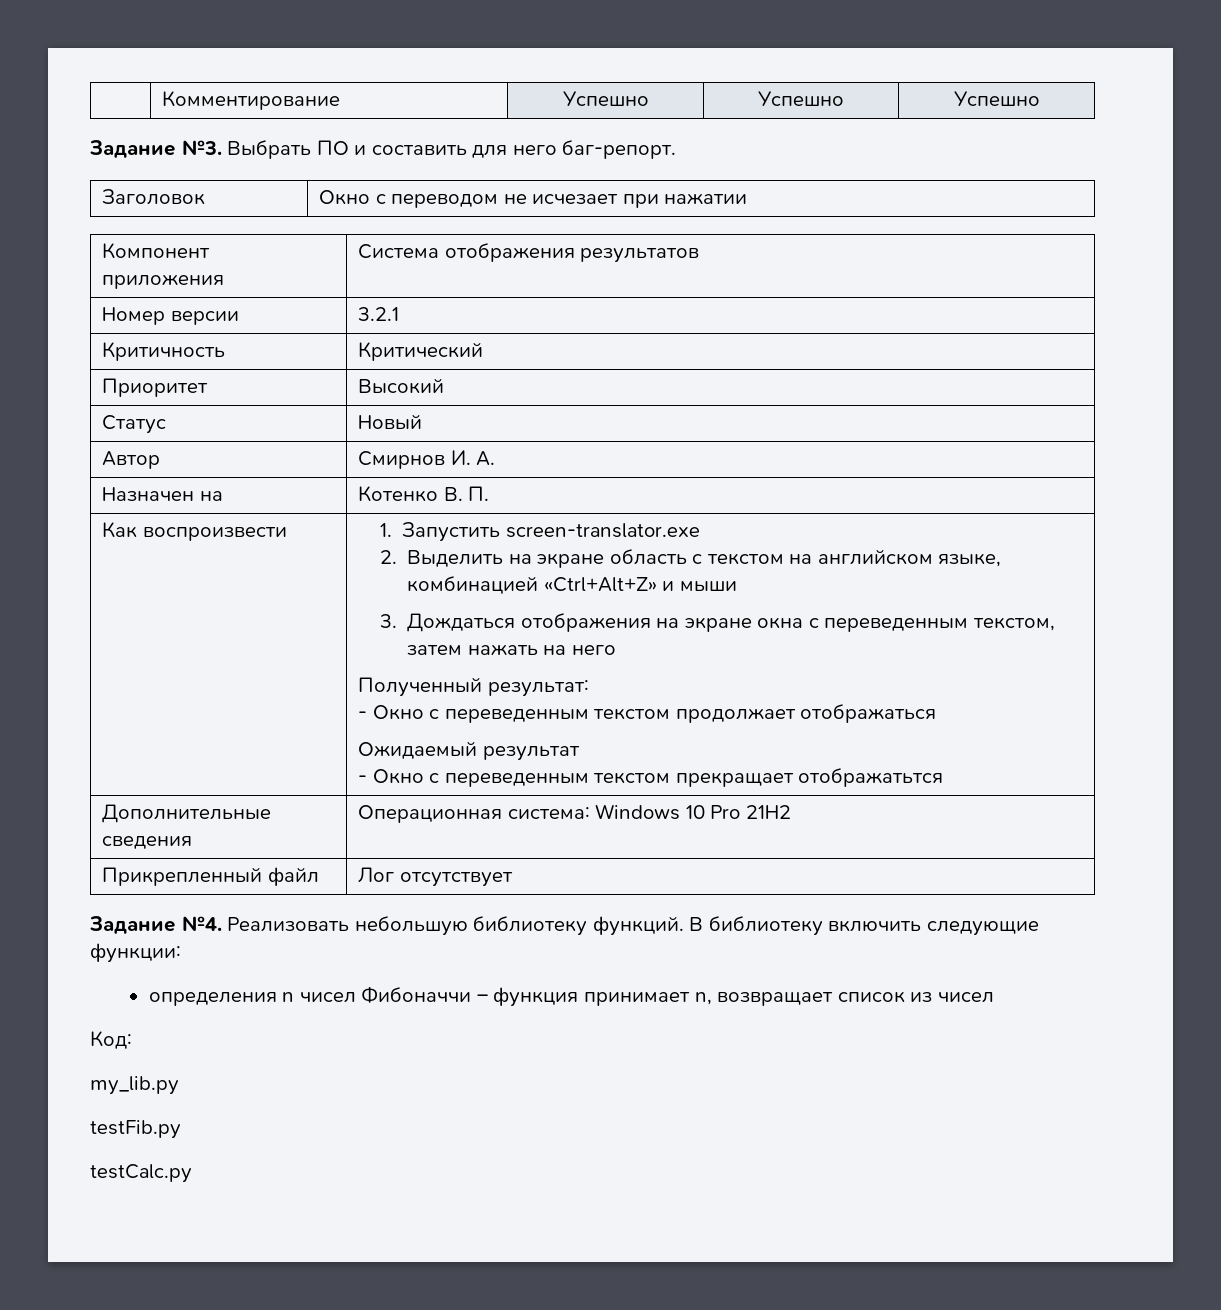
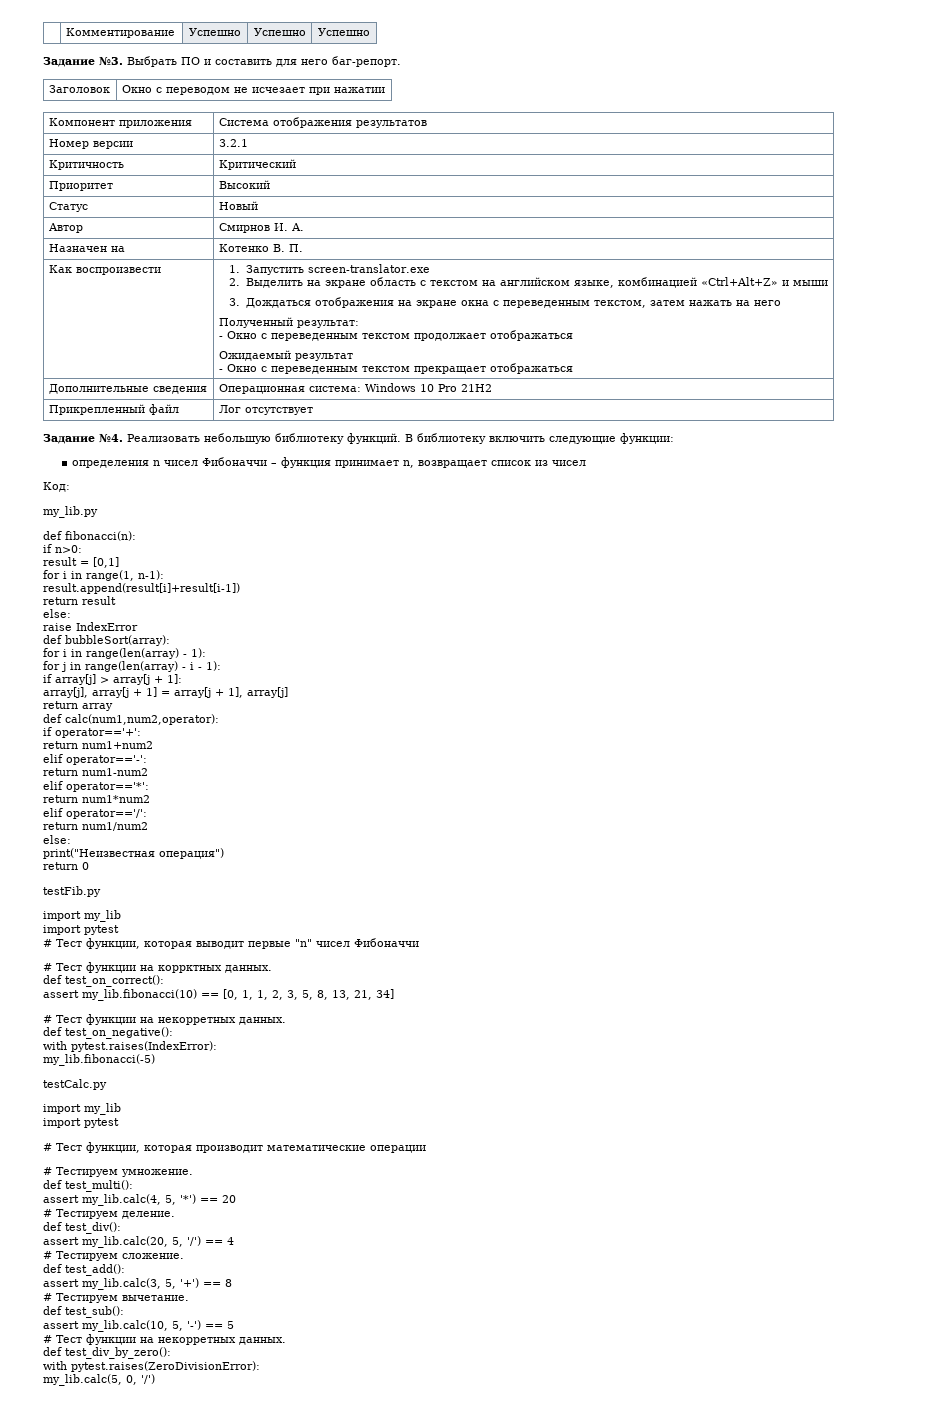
[798,768,944,787] отображатьтся -> [489,363,573,374] отображаться
[90,1120,181,1139] [90,1164,192,1183] testFib.py // testCalc.py -> [43,531,136,541] [43,544,82,553] [43,557,119,568] [43,570,164,581] [43,583,240,594] [43,596,116,605] [43,609,71,618] [43,622,138,631] [43,635,170,646] [43,648,206,659] [43,661,221,672] [43,674,182,685] [43,687,288,698] [43,701,113,711] [43,714,219,725] [43,727,141,738] [43,741,153,749] [43,754,147,765] [43,768,148,776] [43,781,149,792] [43,795,150,803] [43,808,147,819] [43,822,148,831] [43,835,71,844] [43,848,224,859] [43,862,89,870] [43,886,101,897] [43,910,121,922] [43,925,119,935] [43,938,419,949] [43,962,272,973] [43,975,164,987] [43,989,394,1001] [43,1014,286,1025] [43,1027,173,1039] [43,1041,217,1052] [43,1054,155,1066] [43,1079,107,1090] [43,1103,121,1115] [43,1118,119,1128] [43,1142,426,1153] [43,1167,193,1177] [43,1180,133,1192] [43,1194,236,1206] [43,1209,175,1219] [43,1222,121,1234] [43,1236,234,1248] [43,1251,184,1261] [43,1264,125,1276] [43,1278,232,1290] [43,1293,189,1303] [43,1306,124,1318] [43,1320,234,1332] [43,1334,286,1345] [43,1347,171,1359] [43,1361,260,1372] [43,1374,155,1386] def fibonacci(n): // if n>0: // result = [0,1] // for i in range(1, n-1): // result.append(result[i]+result[i-1]) // return result // else: // raise IndexError // def bubbleSort(array): // for i in range(len(array) - 1): // for j in range(len(array) - i - 1): // if array[j] > array[j + 1]: // array[j], array[j + 1] = array[j + 1], array[j] // return array // def calc(num1,num2,operator): // if operator=='+': // return num1+num2 // elif operator=='-': // return num1-num2 // elif operator=='*': // return num1*num2 // elif operator=='/': // return num1/num2 // else: // print("Неизвестная операция") // return 0 // testFib.py // import my_lib // import pytest // # Тест функции, которая выводит первые "n" чисел Фибоначчи // # Тест функции на коррктных данных. // def test_on_correct(): // assert my_lib.fibonacci(10) == [0, 1, 1, 2, 3, 5, 8, 13, 21, 34] // # Тест функции на некорретных данных. // def test_on_negative(): // with pytest.raises(IndexError): // my_lib.fibonacci(-5) // testCalc.py // import my_lib // import pytest // # Тест функции, которая производит математические операции // # Тестируем умножение. // def test_multi(): // assert my_lib.calc(4, 5, '*') == 20 // # Тестируем деление. // def test_div(): // assert my_lib.calc(20, 5, '/') == 4 // # Тестируем сложение. // def test_add(): // assert my_lib.calc(3, 5, '+') == 8 // # Тестируем вычетание. // def test_sub(): // assert my_lib.calc(10, 5, '-') == 5 // # Тест функции на некорретных данных. // def test_div_by_zero(): // with pytest.raises(ZeroDivisionError): // my_lib.calc(5, 0, '/')

